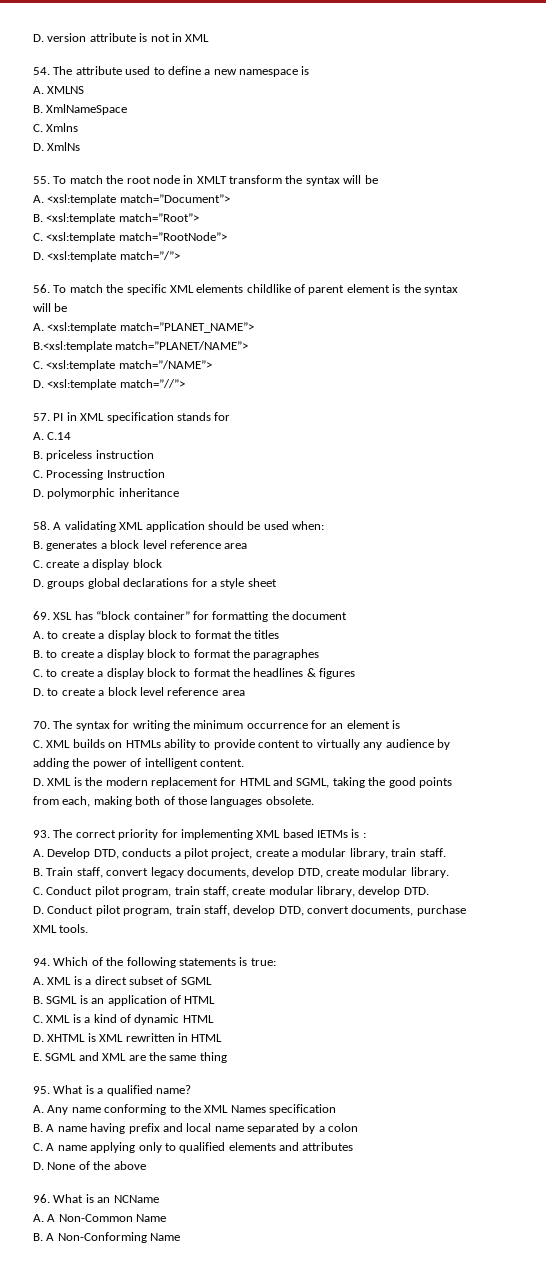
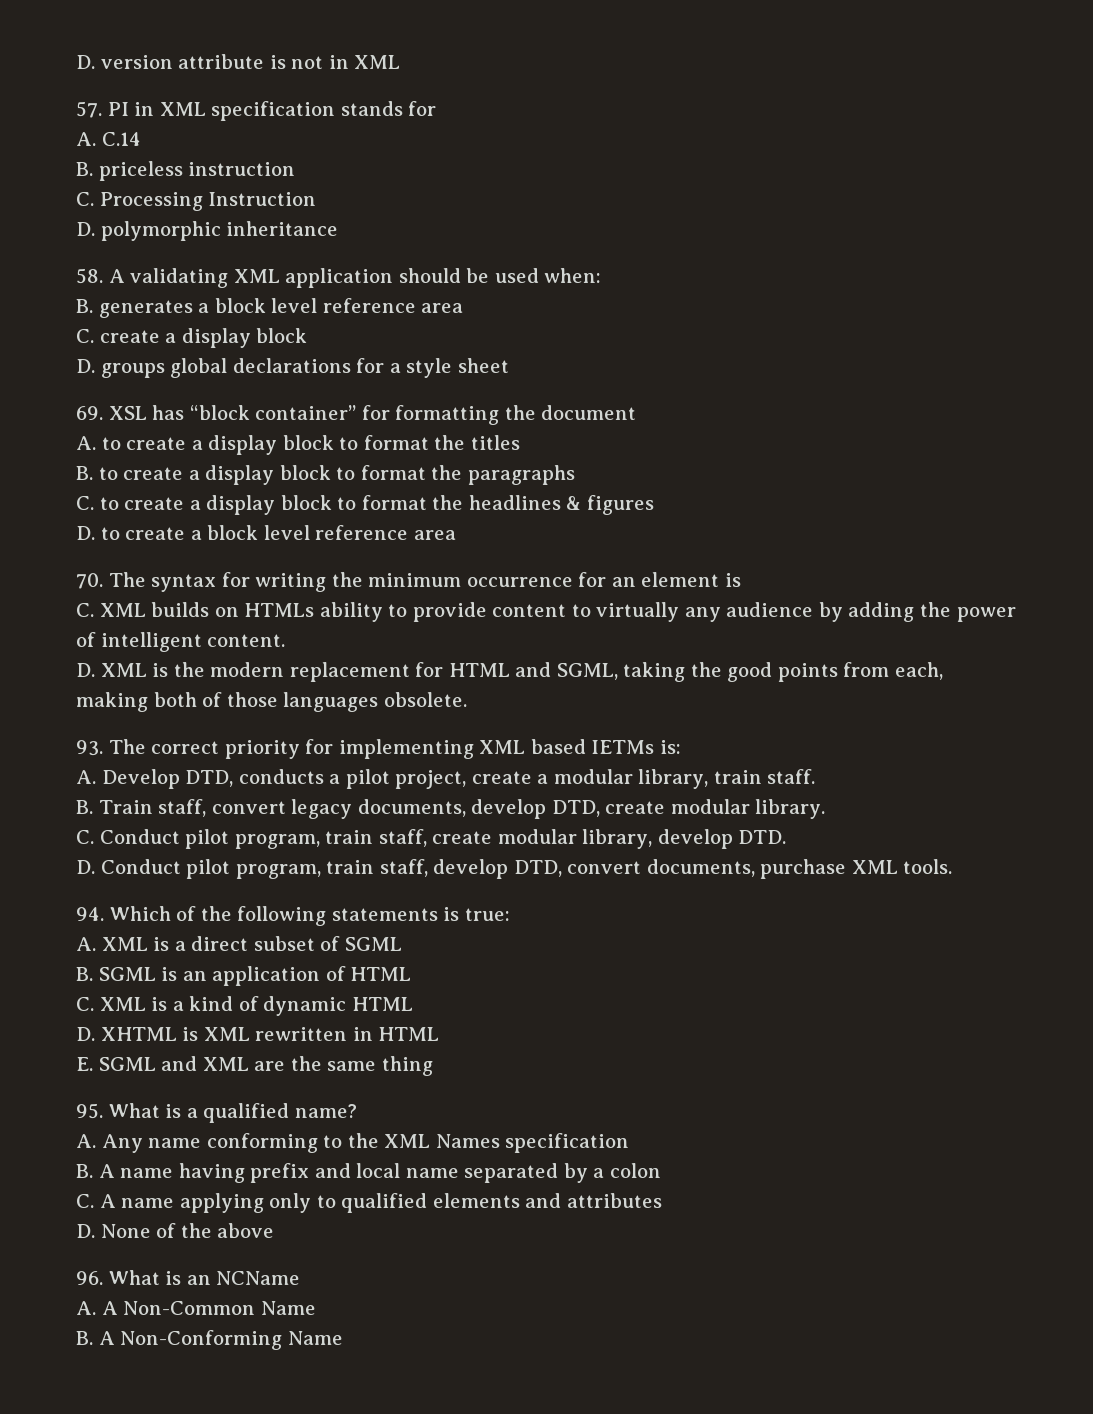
[33,66,310,77] [33,86,85,94] [33,104,128,115] [33,123,79,132] [33,142,81,151] [33,175,378,186] [33,194,230,205] [33,213,199,224] [33,232,227,243] [33,251,180,262] [33,284,458,295] [33,303,68,312] [33,322,254,333] [33,341,249,352] [33,360,212,371] [33,379,185,390] // 54. The attribute used to define a new namespace is // A. XMLNS // B. XmlNameSpace // C. Xmlns // D. XmlNs // 55. To match the root node in XMLT transform the syntax will be // A. <xsl:template match=”Document”> // B. <xsl:template match=”Root”> // C. <xsl:template match=”RootNode”> // D. <xsl:template match=”/”> // 56. To match the specific XML elements childlike of parent element is the syntax will be // A. <xsl:template match=”PLANET_NAME”> // B.<xsl:template match=”PLANET/NAME”> // C. <xsl:template match=”/NAME”> // D. <xsl:template match=”//”> -> (401, 62) none
[253,649,320,660] paragraphes -> [467,465,575,485] paragraphs
[351,829,366,838] is : -> [659,740,681,754] is:

